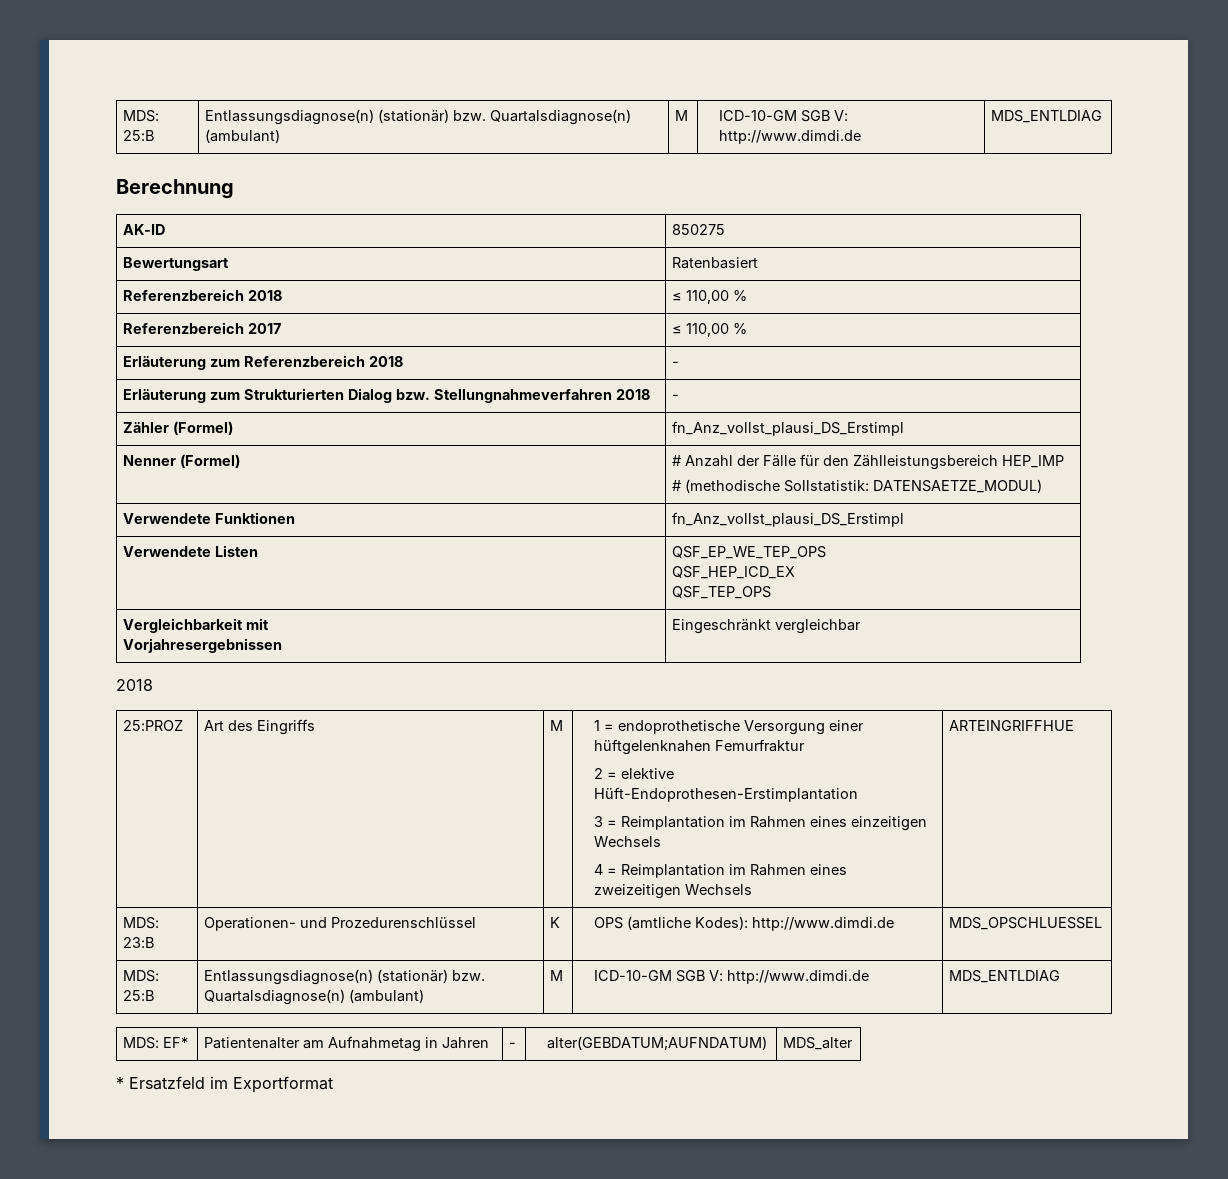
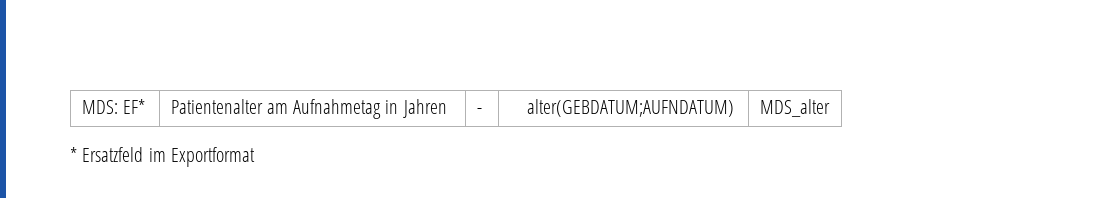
[123,110,160,122] [123,130,155,141] [205,109,632,125] [205,129,281,143] [675,110,689,121] [719,110,849,122] [719,130,862,144] [991,110,1103,123] [116,179,234,199] [123,224,166,235] [672,224,726,235] [123,257,230,271] [672,257,759,269] [123,289,283,301] [672,290,748,304] [123,322,282,334] [672,323,748,337] [123,355,404,370] [672,361,680,367] [123,388,651,403] [672,394,680,400] [123,421,234,435] [672,421,905,436] [123,454,241,468] [672,454,1065,470] [672,479,1043,493] [123,512,296,524] [672,512,905,527] [123,545,259,557] [672,546,827,559] [672,566,796,579] [672,586,772,599] [123,618,270,633] [123,638,283,653] [672,619,862,634] [116,679,153,691] [123,720,184,731] [204,719,316,735] [550,720,564,731] [594,720,865,735] [594,739,806,755] [594,768,675,779] [594,787,859,802] [594,816,928,831] [594,836,662,847] [594,864,848,878] [594,884,753,899] [949,720,1075,731] [123,917,160,929] [123,937,155,948] [204,917,477,931] [550,917,561,928] [594,916,895,931] [949,917,1103,930] [123,970,160,982] [123,990,155,1001] [204,969,486,985] [204,989,425,1005] [550,970,564,981] [594,970,870,984] [949,970,1061,983] [123,1037,160,1049] MDS: 25:B | Entlassungsdiagnose(n) (stationär) bzw. Quartalsdiagnose(n) (ambulant) | M | ICD-10-GM SGB V: http://www.dimdi.de | MDS_ENTLDIAG // Berechnung // AK-ID | 850275 // Bewertungsart | Ratenbasiert // Referenzbereich 2018 | ≤ 110,00 % // Referenzbereich 2017 | ≤ 110,00 % // Erläuterung zum Referenzbereich 2018 | - // Erläuterung zum Strukturierten Dialog bzw. Stellungnahmeverfahren 2018 | - // Zähler (Formel) | fn_Anz_vollst_plausi_DS_Erstimpl // Nenner (Formel) | # Anzahl der Fälle für den Zählleistungsbereich HEP_IMP // # (methodische Sollstatistik: DATENSAETZE_MODUL) // Verwendete Funktionen | fn_Anz_vollst_plausi_DS_Erstimpl // Verwendete Listen | QSF_EP_WE_TEP_OPS // QSF_HEP_ICD_EX // QSF_TEP_OPS // Vergleichbarkeit mit // Vorjahresergebnissen | Eingeschränkt vergleichbar // 2018 // 25:PROZ | Art des Eingriffs | M | 1 = endoprothetische Versorgung einer hüftgelenknahen Femurfraktur // 2 = elektive Hüft-Endoprothesen-Erstimplantation // 3 = Reimplantation im Rahmen eines einzeitigen Wechsels // 4 = Reimplantation im Rahmen eines zweizeitigen Wechsels | ARTEINGRIFFHUE // MDS: 23:B | Operationen- und Prozedurenschlüssel | K | OPS (amtliche Kodes): http://www.dimdi.de | MDS_OPSCHLUESSEL // MDS: 25:B | Entlassungsdiagnose(n) (stationär) bzw. Quartalsdiagnose(n) (ambulant) | M | ICD-10-GM SGB V: http://www.dimdi.de | MDS_ENTLDIAG // MDS: -> [81,100,118,114] MDS:

